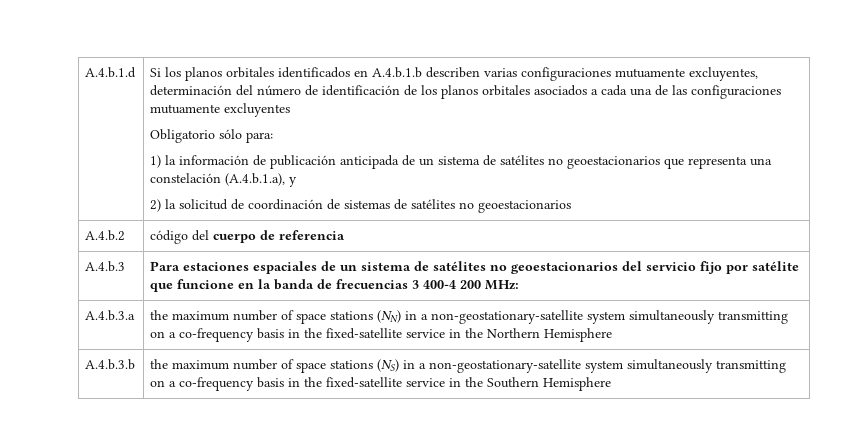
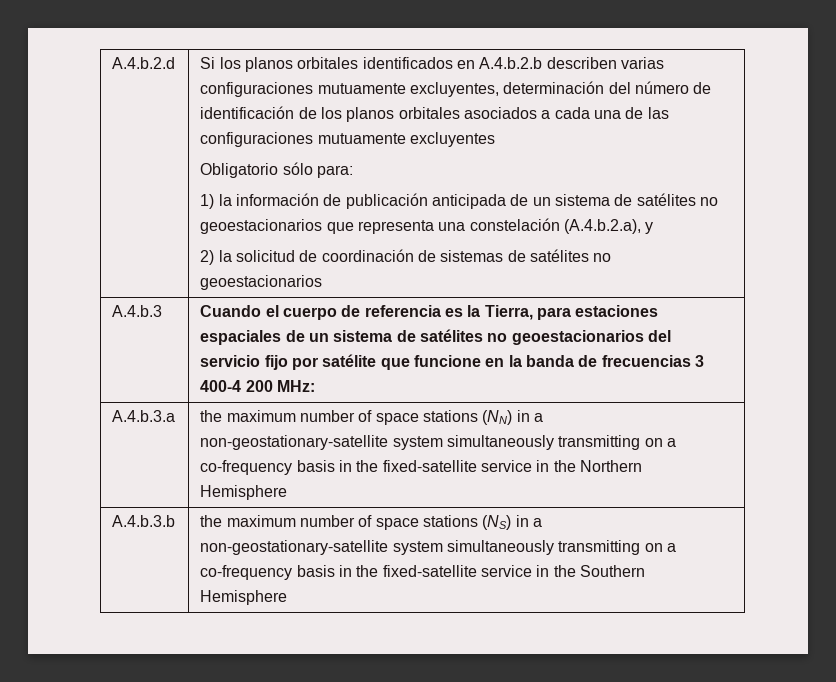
[85,67,137,78] A.4.b.1.d -> [112,57,176,69] A.4.b.2.d
[372,67,423,78] A.4.b.1.b -> [479,57,543,69] A.4.b.2.b
[225,173,286,186] (A.4.b.1.a), -> [563,219,641,234] (A.4.b.2.a),
[85,230,126,241] [150,230,210,244] A.4.b.2 | código del -> [112,305,163,317] [200,305,279,317] A.4.b.3 | Cuando el
[85,261,126,272] [150,261,181,271] // A.4.b.3 | Para -> [444,305,571,320] es la Tierra, para

